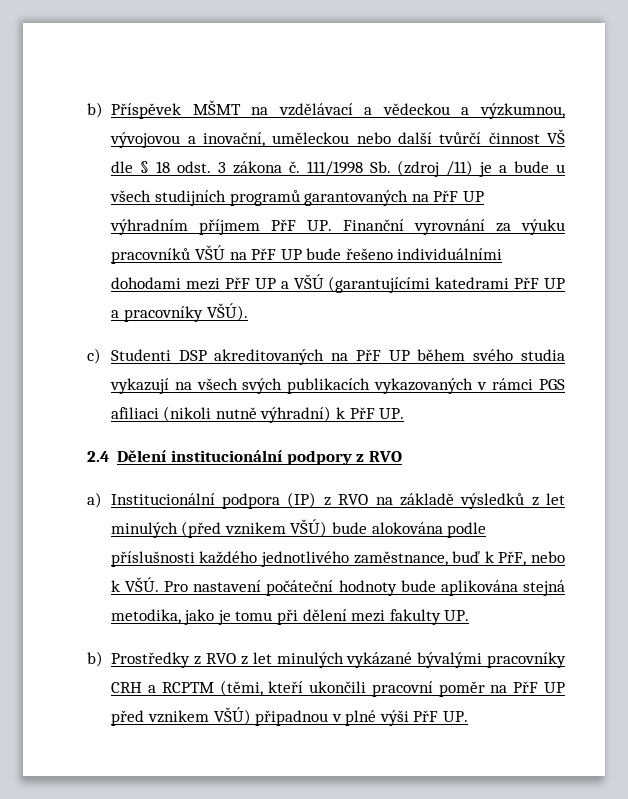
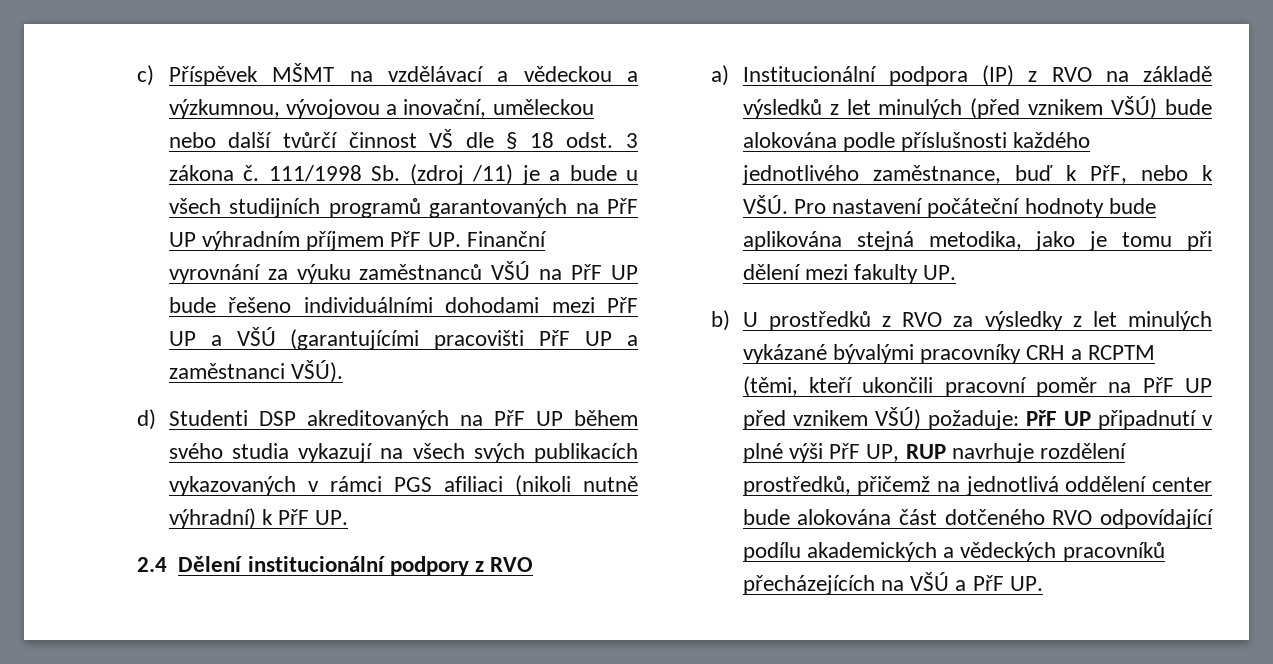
[86,102,103,118] b) -> [136,65,154,86] c)
[111,248,191,264] pracovníků -> [359,264,483,280] zaměstnanců
[435,277,565,289] [111,306,203,322] katedrami PřF UP a pracovníky -> [434,330,638,350] [168,363,285,379] pracovišti PřF UP a zaměstnanci
[86,348,101,364] c) -> [136,409,156,430] d)
[111,652,237,668] Prostředky z RVO -> [742,311,1063,331] U prostředků z RVO za výsledky
[255,710,409,726] připadnou v plné výši -> [927,410,1213,430] [742,443,1128,463] [742,476,1212,496] [742,509,1214,529] [742,542,1165,562] [742,572,967,595] požaduje: PřF UP připadnutí v plné výši PřF UP, RUP navrhuje rozdělení prostředků, přičemž na jednotlivá oddělení center bude alokována část dotčeného RVO odpovídající podílu akademických a vědeckých pracovníků přecházejících na VŠÚ a

